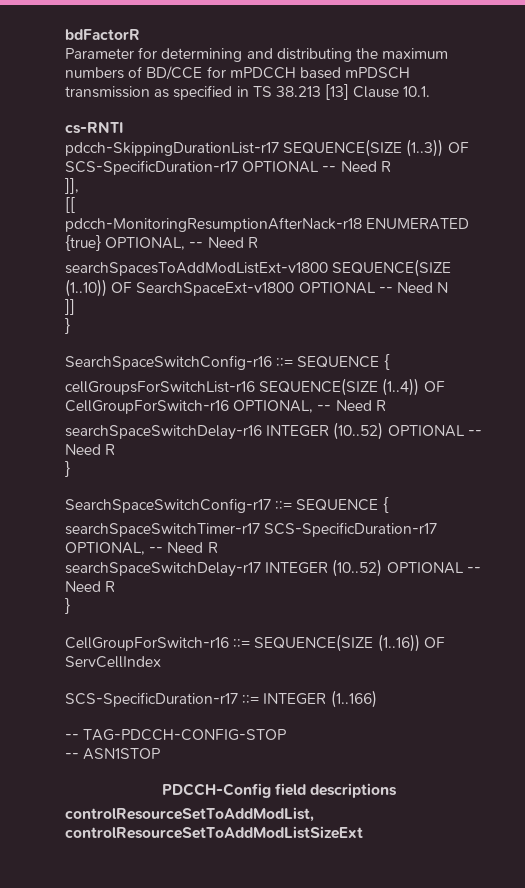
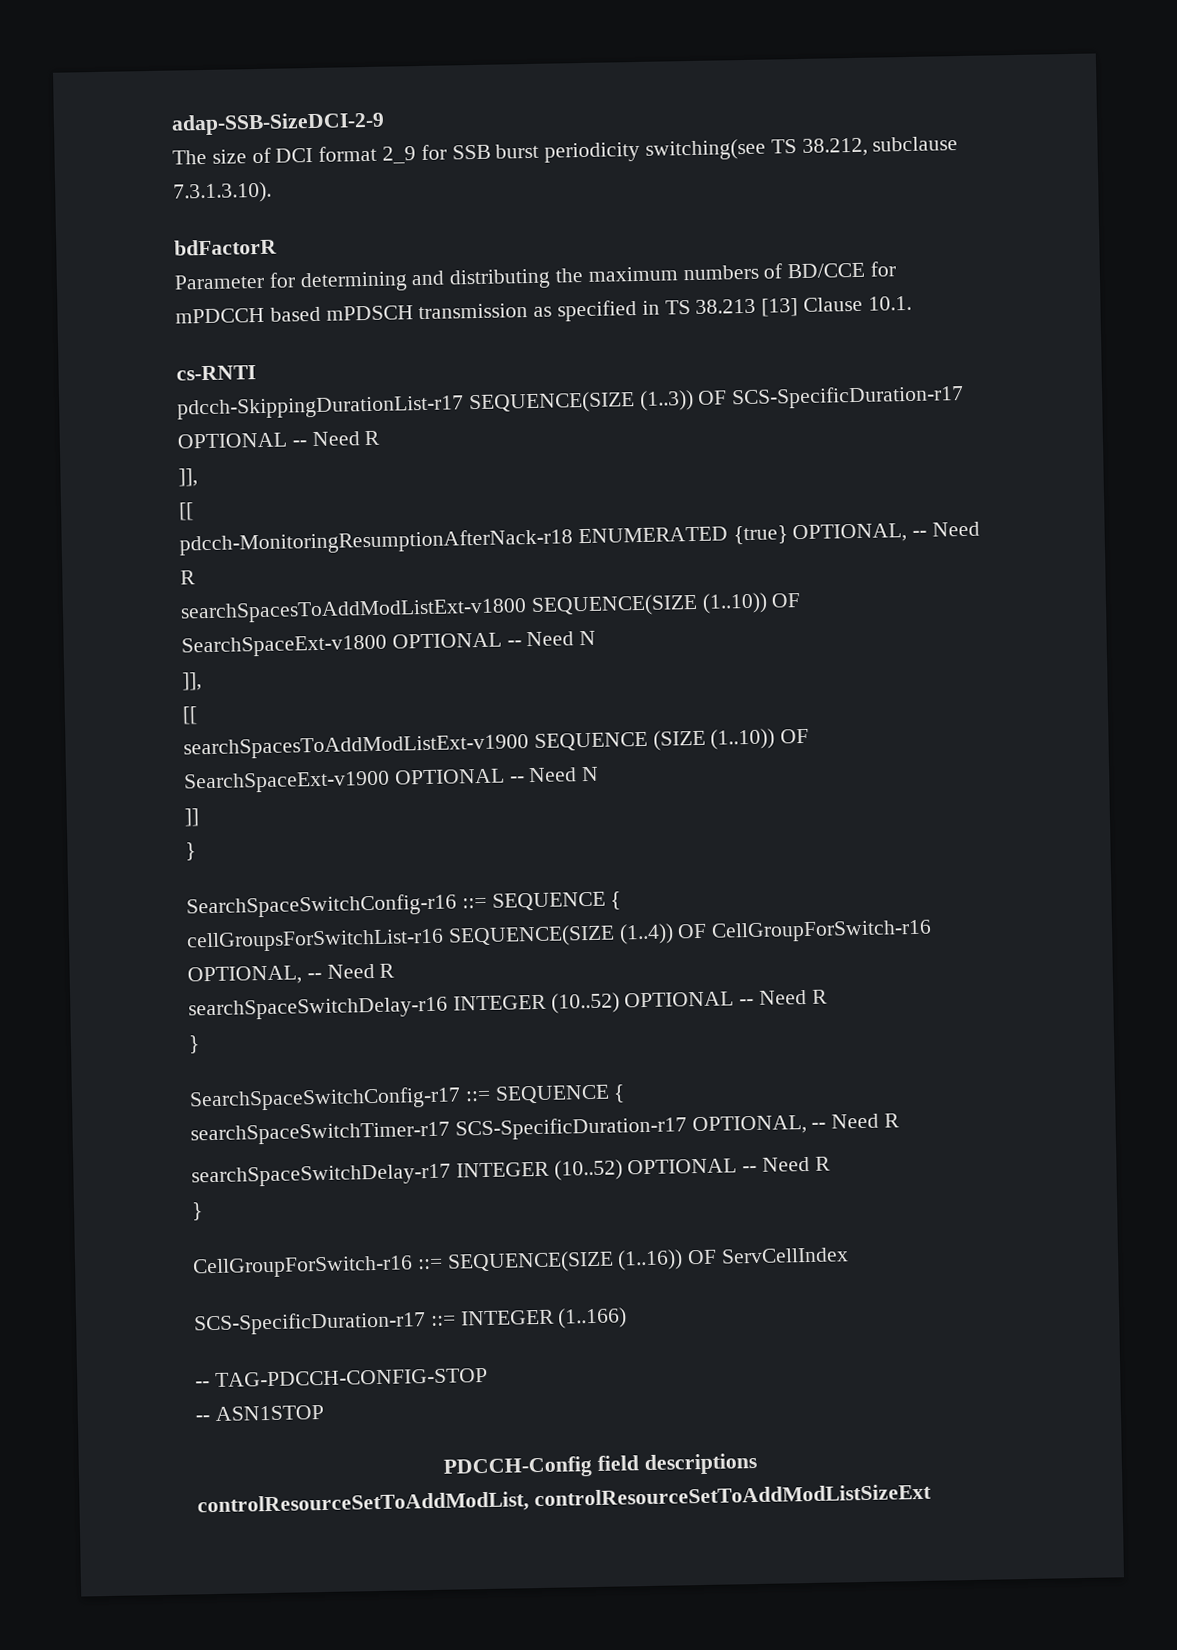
(65, 34) none -> [171,111,385,136] [172,136,959,165] [173,181,272,204] adap-SSB-SizeDCI-2-9 // The size of DCI format 2_9 for SSB burst periodicity switching(see TS 38.212, subclause 7.3.1.3.10). //
(449, 287) none -> [182,672,202,691] [182,706,198,725] [183,728,810,760] [183,766,600,794] // ]], // [[ // searchSpacesToAddModListExt-v1900 SEQUENCE (SIZE (1..10)) OF SearchSpaceExt-v1900 OPTIONAL -- Need N

